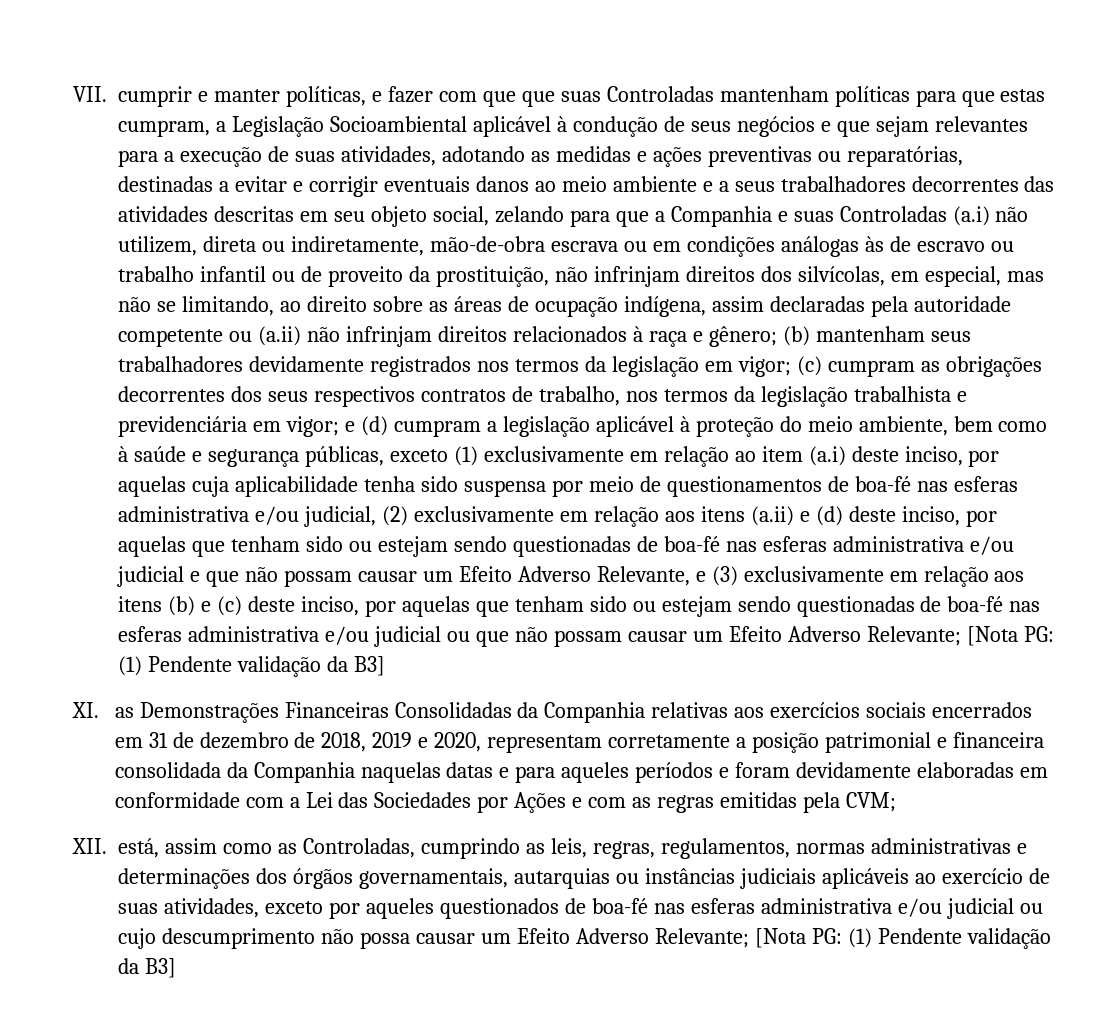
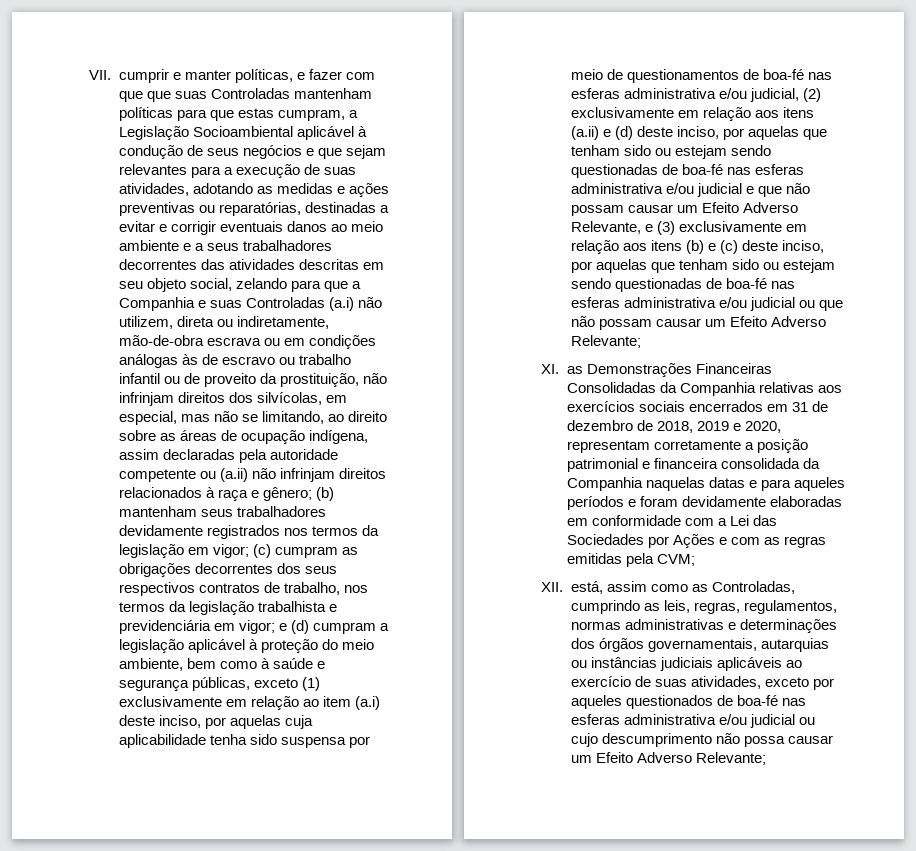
[966,626,1054,646] [118,656,386,677] [Nota PG: (1) Pendente validação da B3] -> (641, 341) none
[754,928,1051,949] [118,958,177,978] [Nota PG: (1) Pendente validação da B3] -> (766, 758) none

